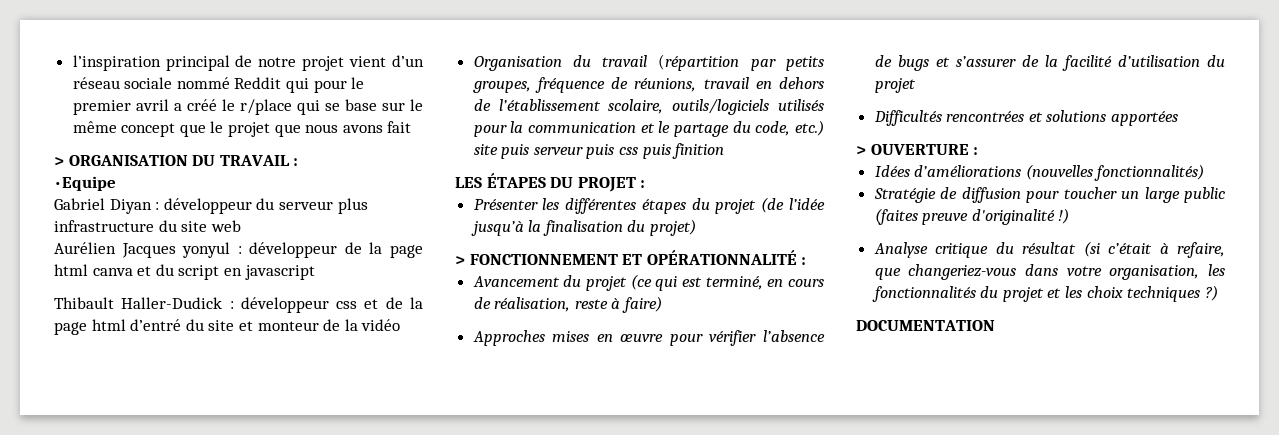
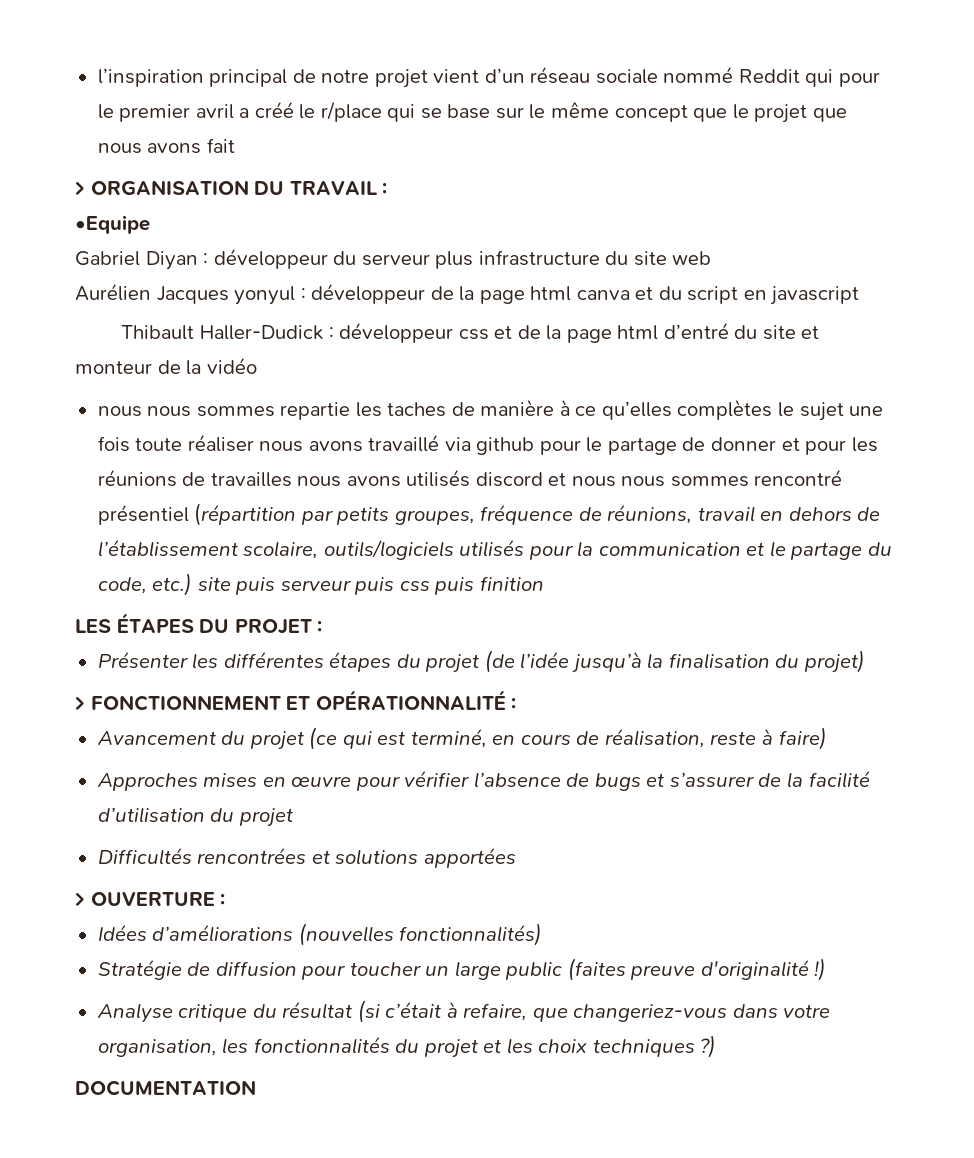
[473,55,648,71] Organisation du travail -> [97,399,884,421] [97,434,878,455] [97,469,843,487] [97,504,189,525] nous nous sommes repartie les taches de manière à ce qu’elles complètes le sujet une fois toute réaliser nous avons travaillé via github pour le partage de donner et pour les réunions de travailles nous avons utilisés discord et nous nous sommes rencontré présentiel

